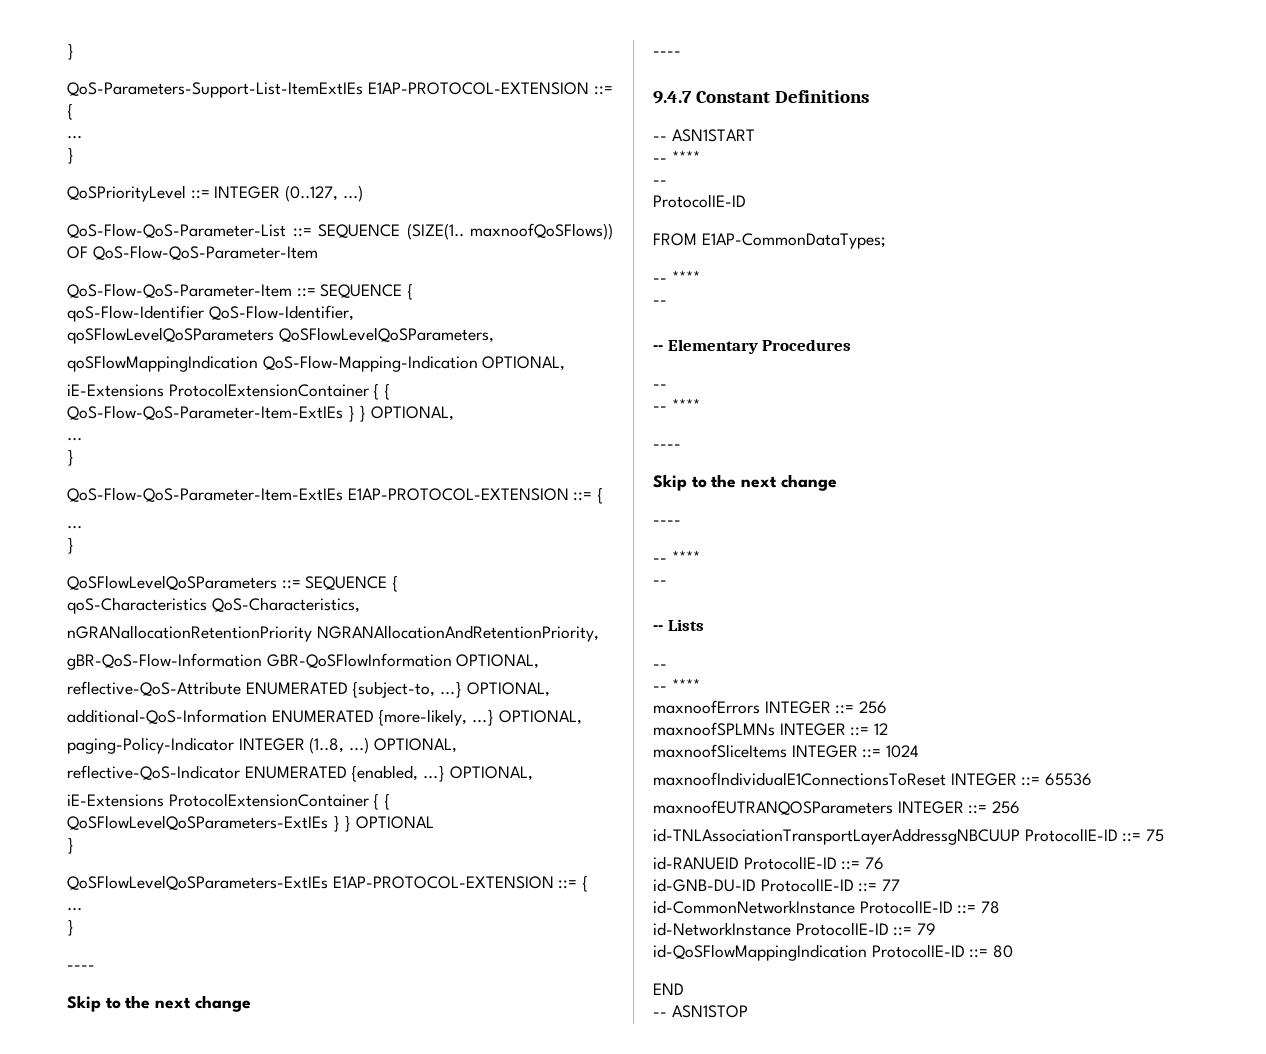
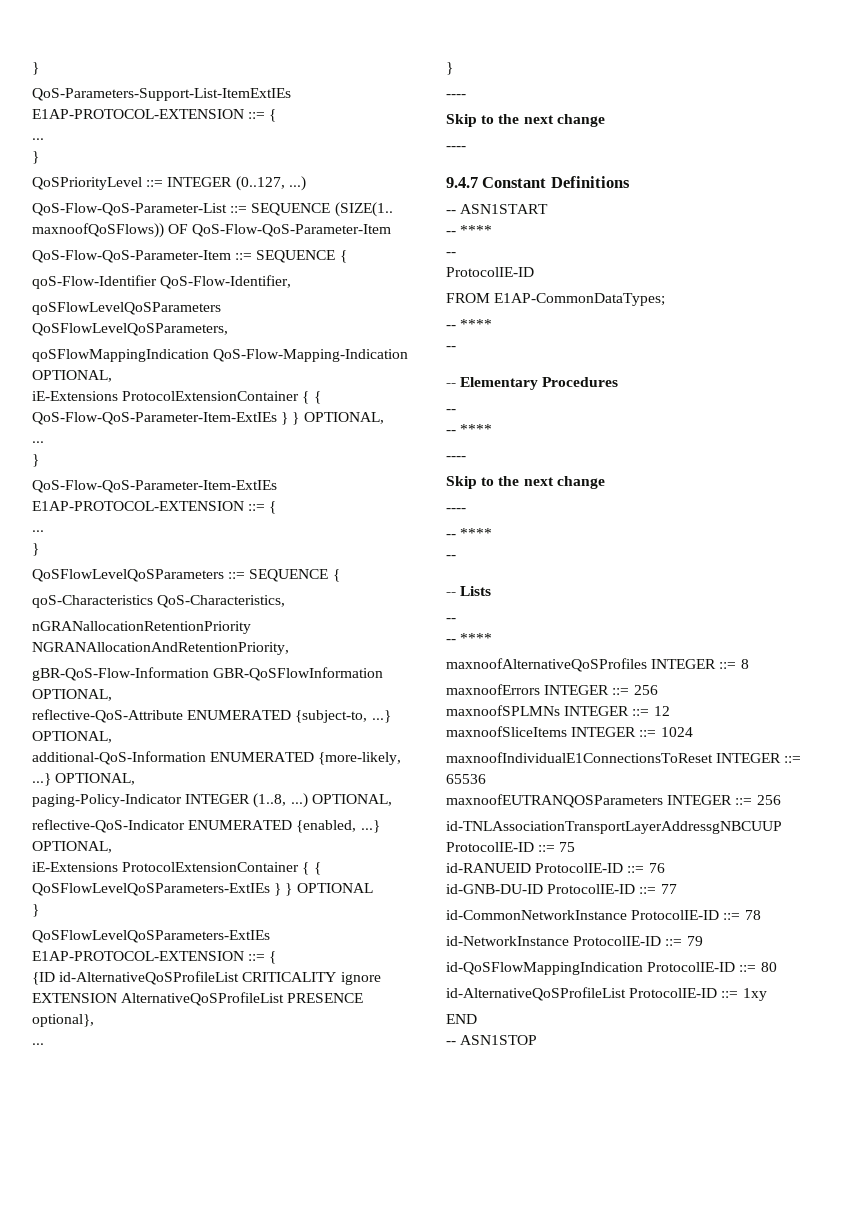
(589, 883) none -> [32,971,381,985] [32,992,364,1006] [32,1014,94,1027] // {ID id-AlternativeQoSProfileList CRITICALITY ignore EXTENSION AlternativeQoSProfileList PRESENCE optional},
(700, 685) none -> [446,658,749,672] // maxnoofAlternativeQoSProfiles INTEGER ::= 8
(1014, 951) none -> [446,987,767,1001] // id-AlternativeQoSProfileList ProtocolIE-ID ::= 1xy

